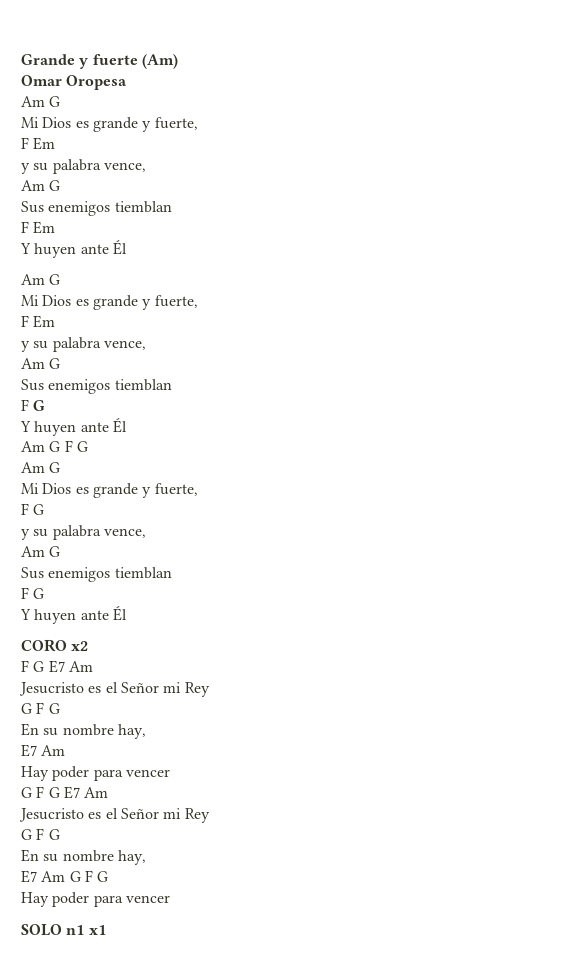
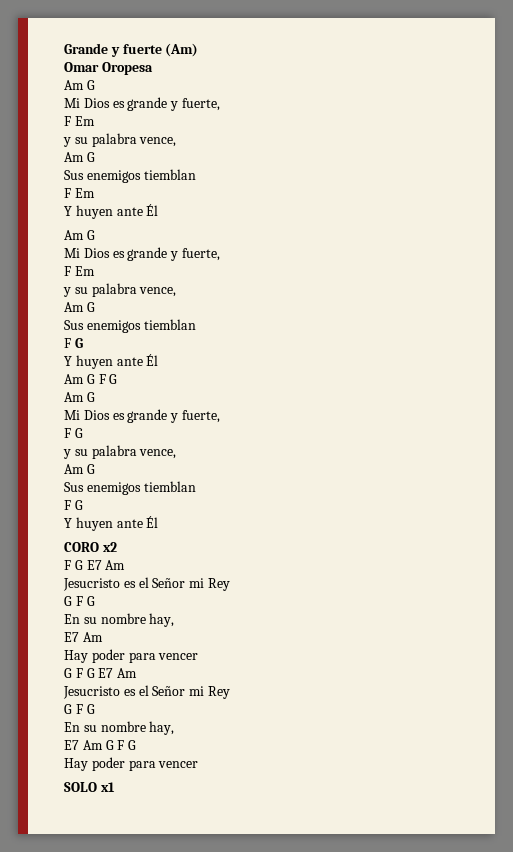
[66,925,85,935] n1 -> (97, 787) none

